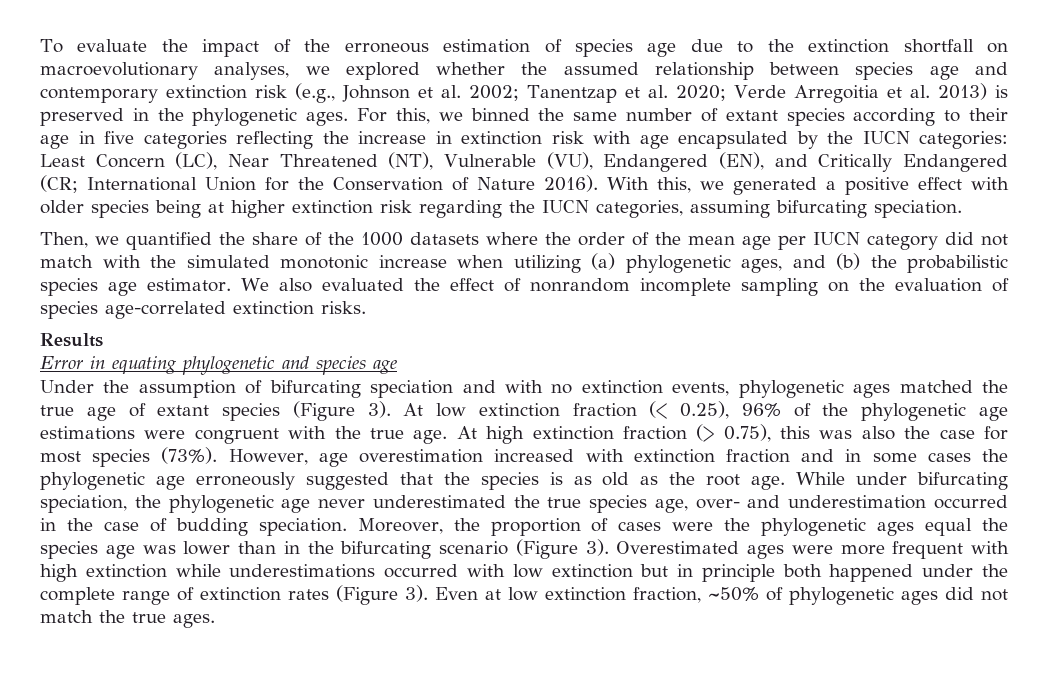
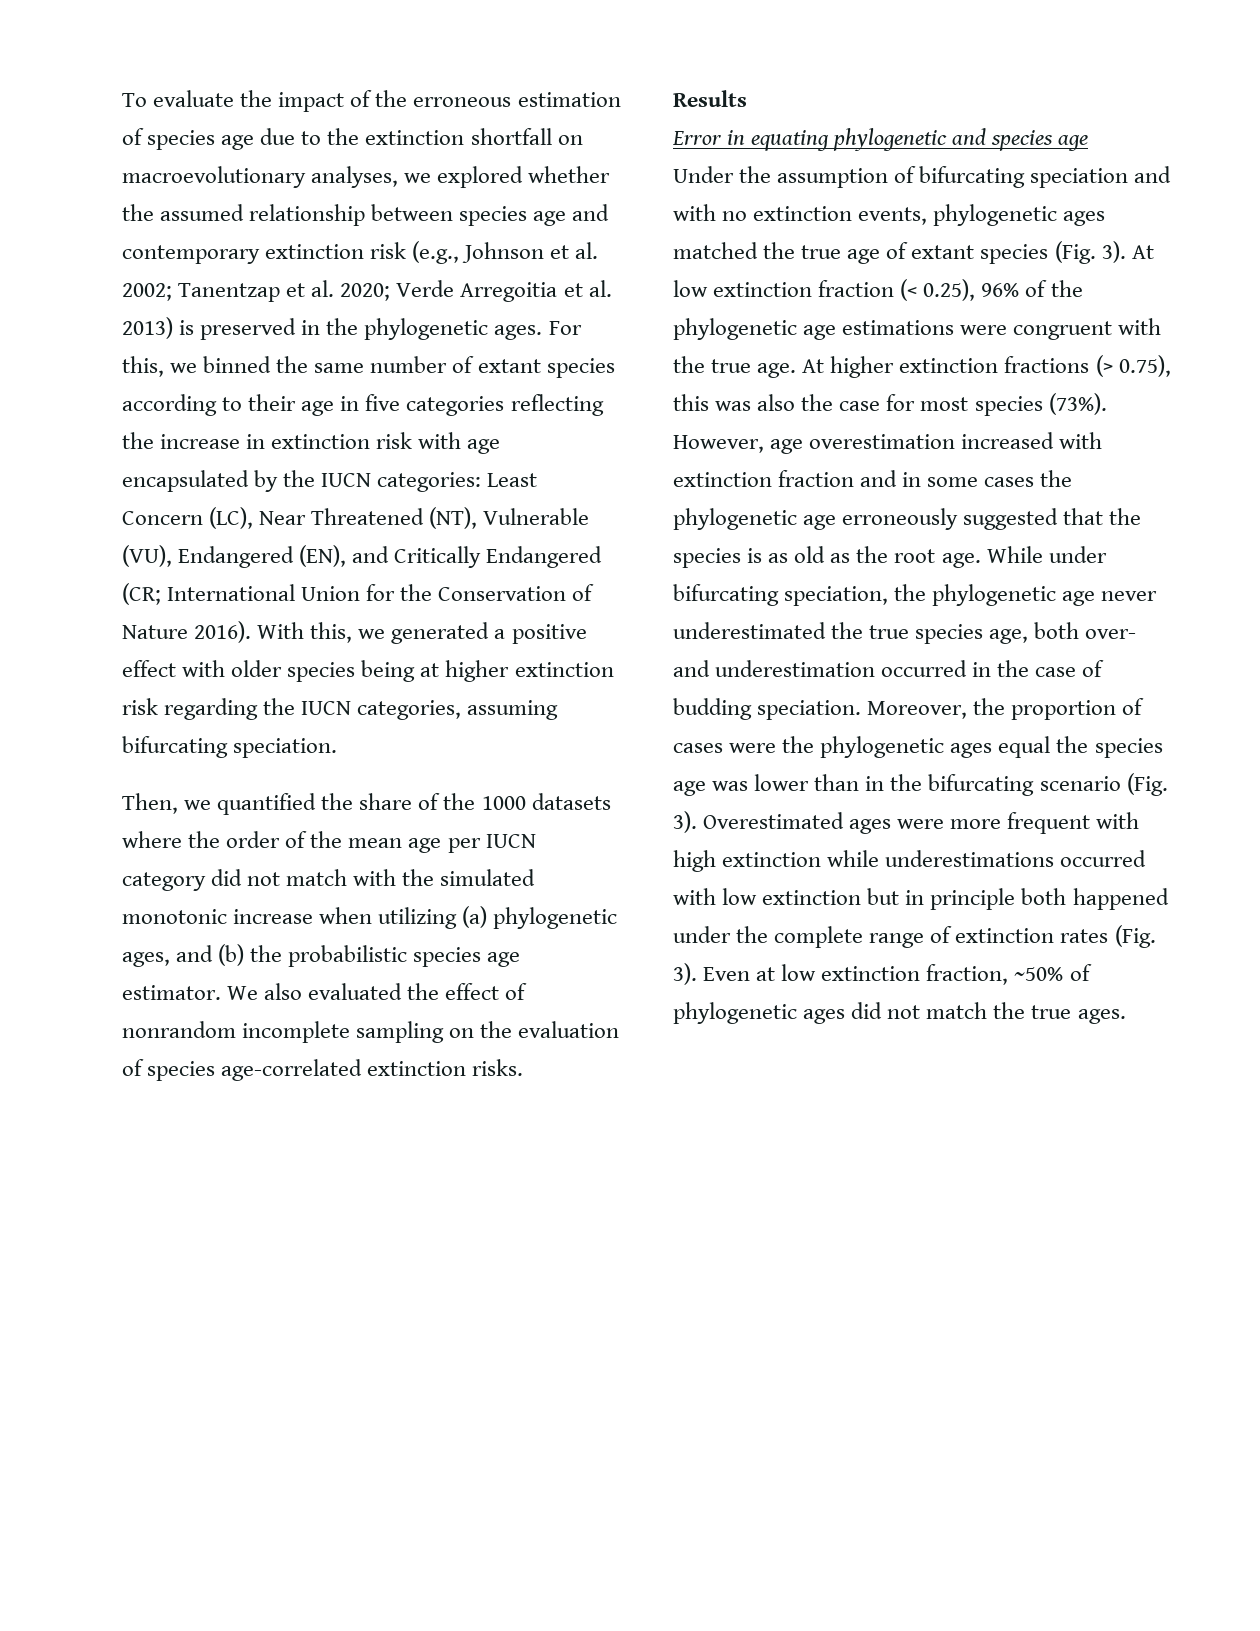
[292,401,355,421] (Figure -> [1054,241,1096,264] (Fig.
[486,426,687,444] high extinction fraction -> [830,356,1090,378] higher extinction fractions
(688, 506) none -> [1034,622,1080,639] both
[515,539,578,559] (Figure -> [1126,773,1168,796] (Fig.
[336,585,398,605] (Figure -> [1114,925,1156,948] (Fig.

